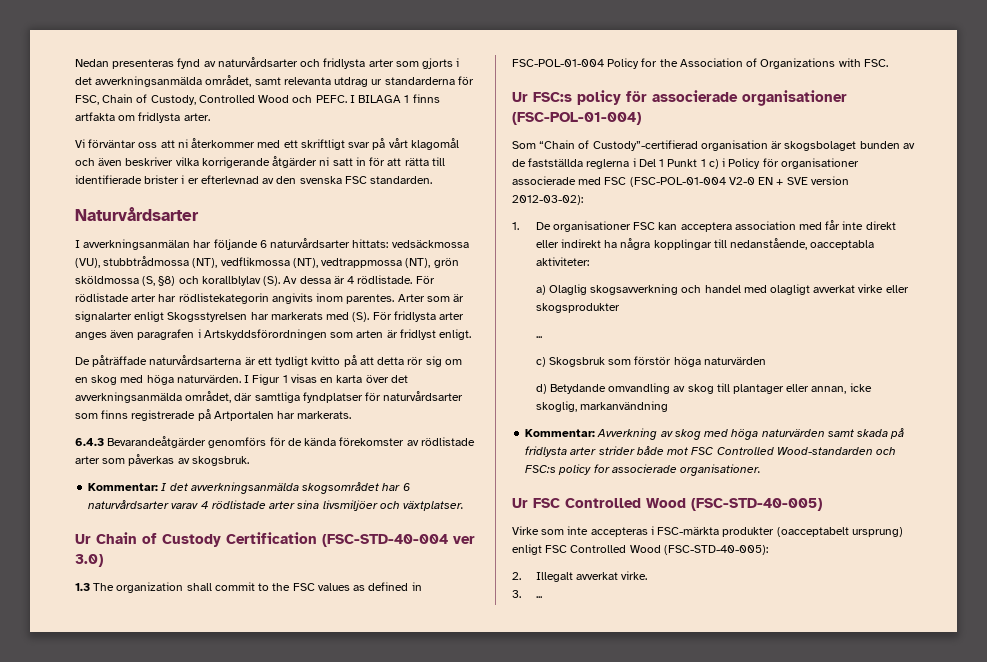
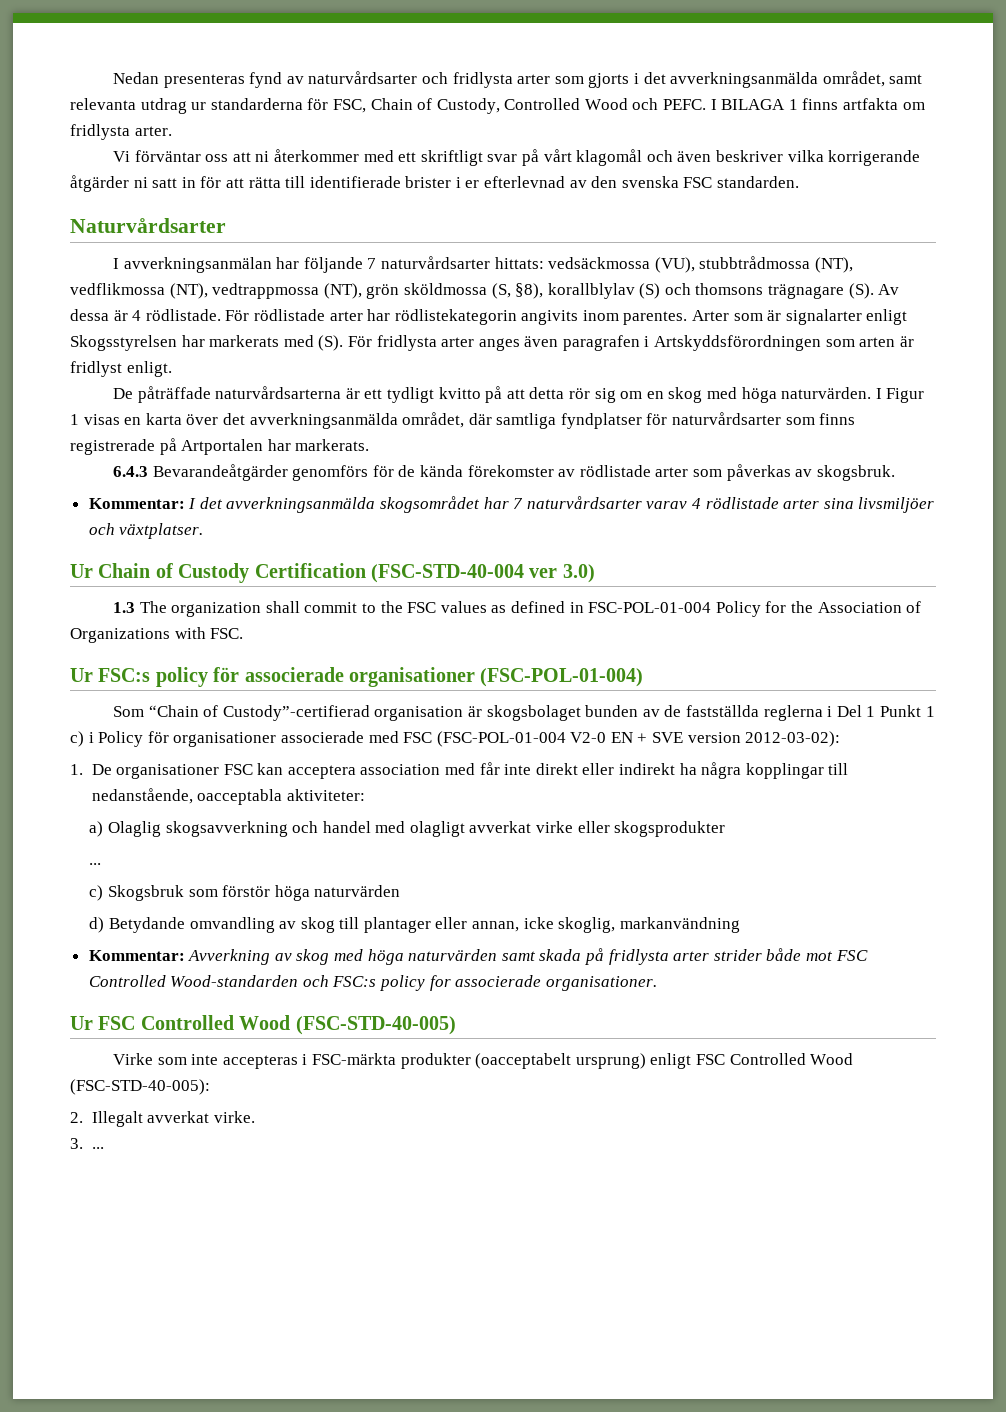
[259,240,267,248] 6 -> [367,258,377,269] 7
[158,276,261,286] §8) och korallblylav -> [515,283,845,299] §8), korallblylav (S) och thomsons trägnagare
[402,483,410,491] 6 -> [513,498,524,509] 7

